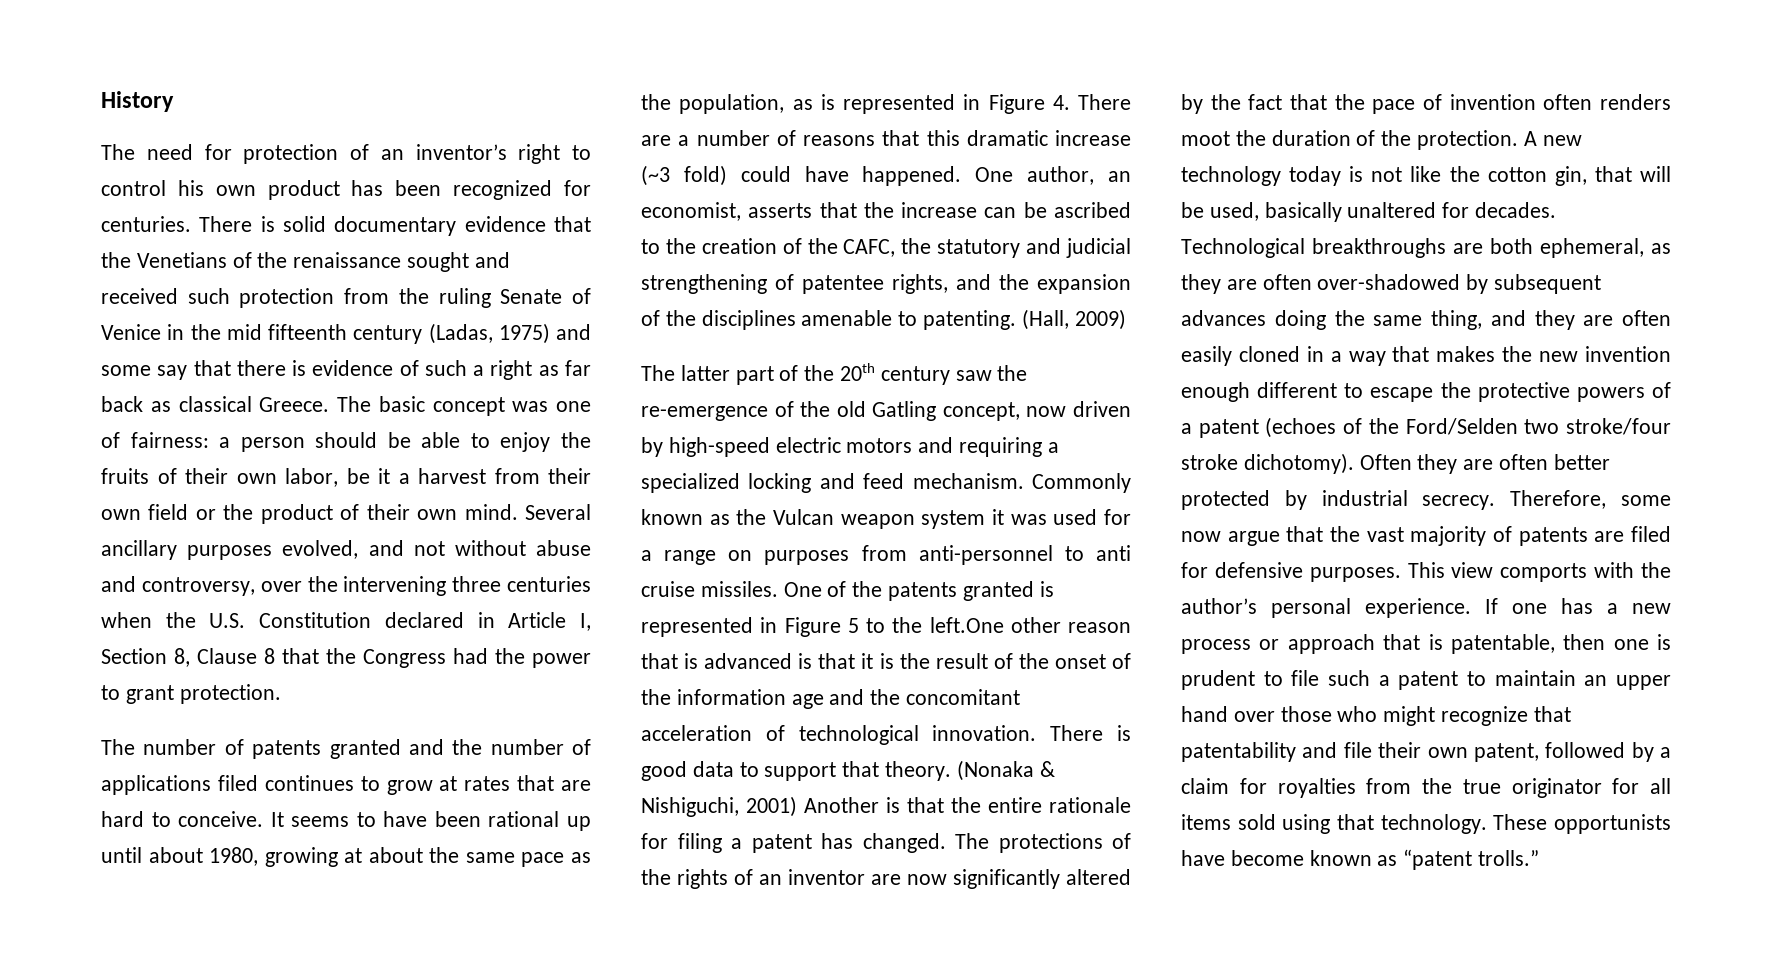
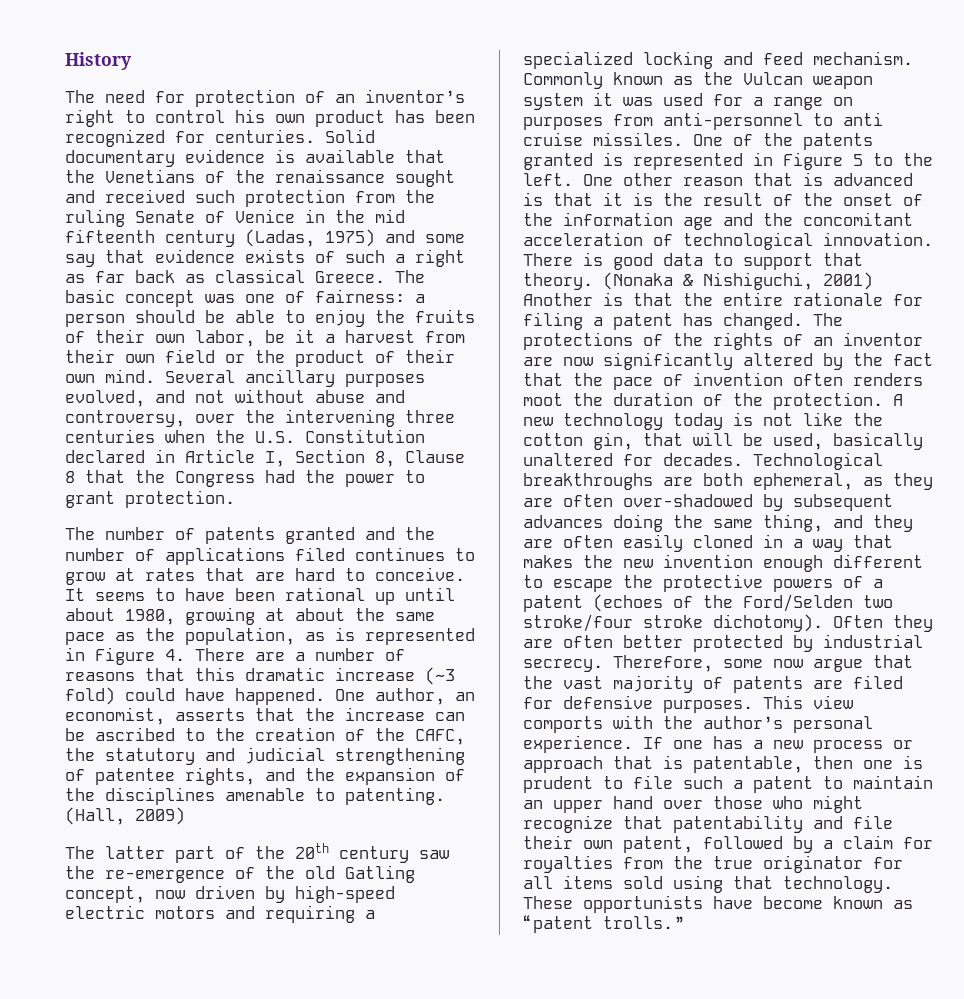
[199,216,546,236] There is solid documentary evidence -> [325,129,375,143] [65,149,395,167] Solid documentary evidence is available
[236,360,394,376] there is evidence -> [155,249,305,263] evidence exists
[929,617,1004,633] left.One -> [523,173,613,186] left. One

